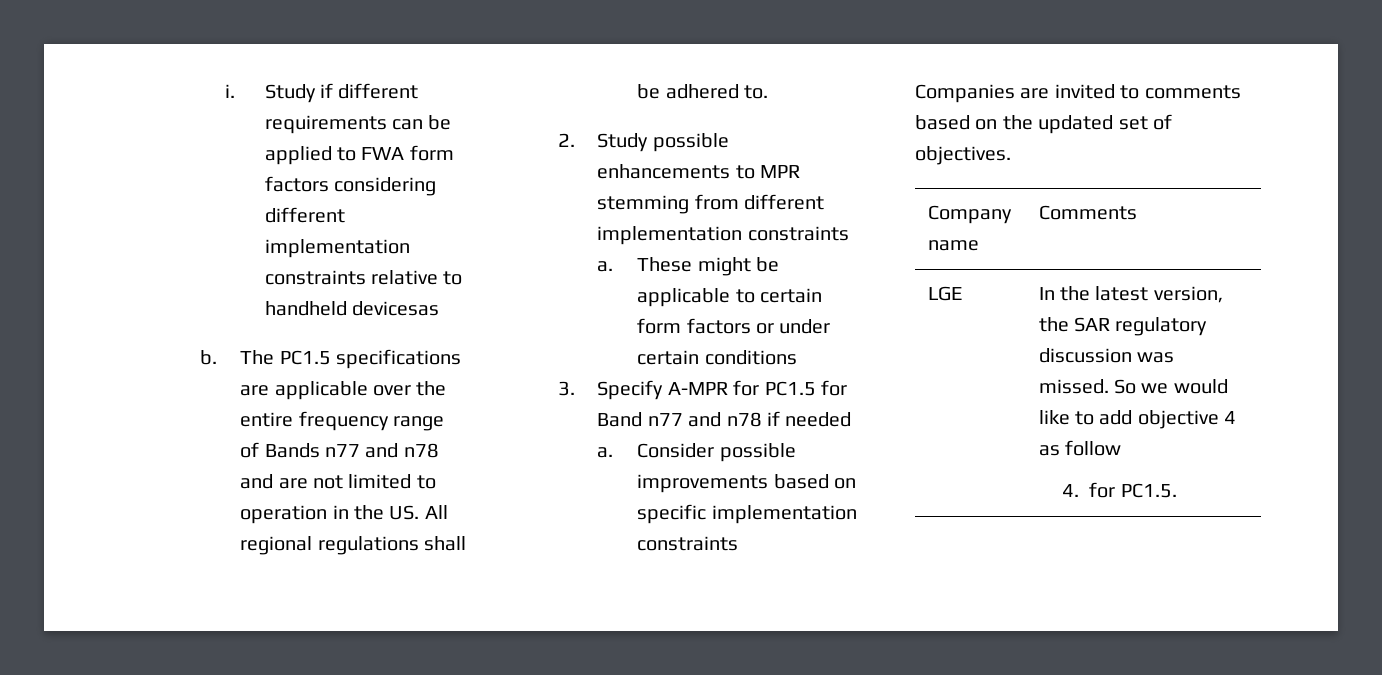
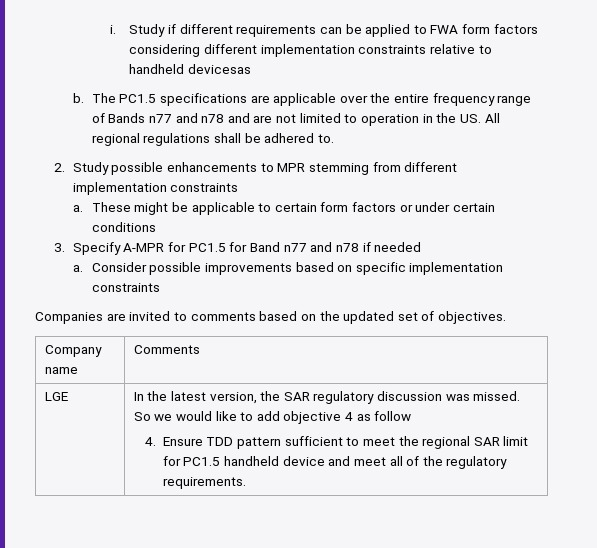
[1089,482,1177,498] for PC1.5. -> [162,436,529,449] [162,456,508,469] [162,477,246,489] Ensure TDD pattern sufficient to meet the regional SAR limit for PC1.5 handheld device and meet all of the regulatory requirements.

